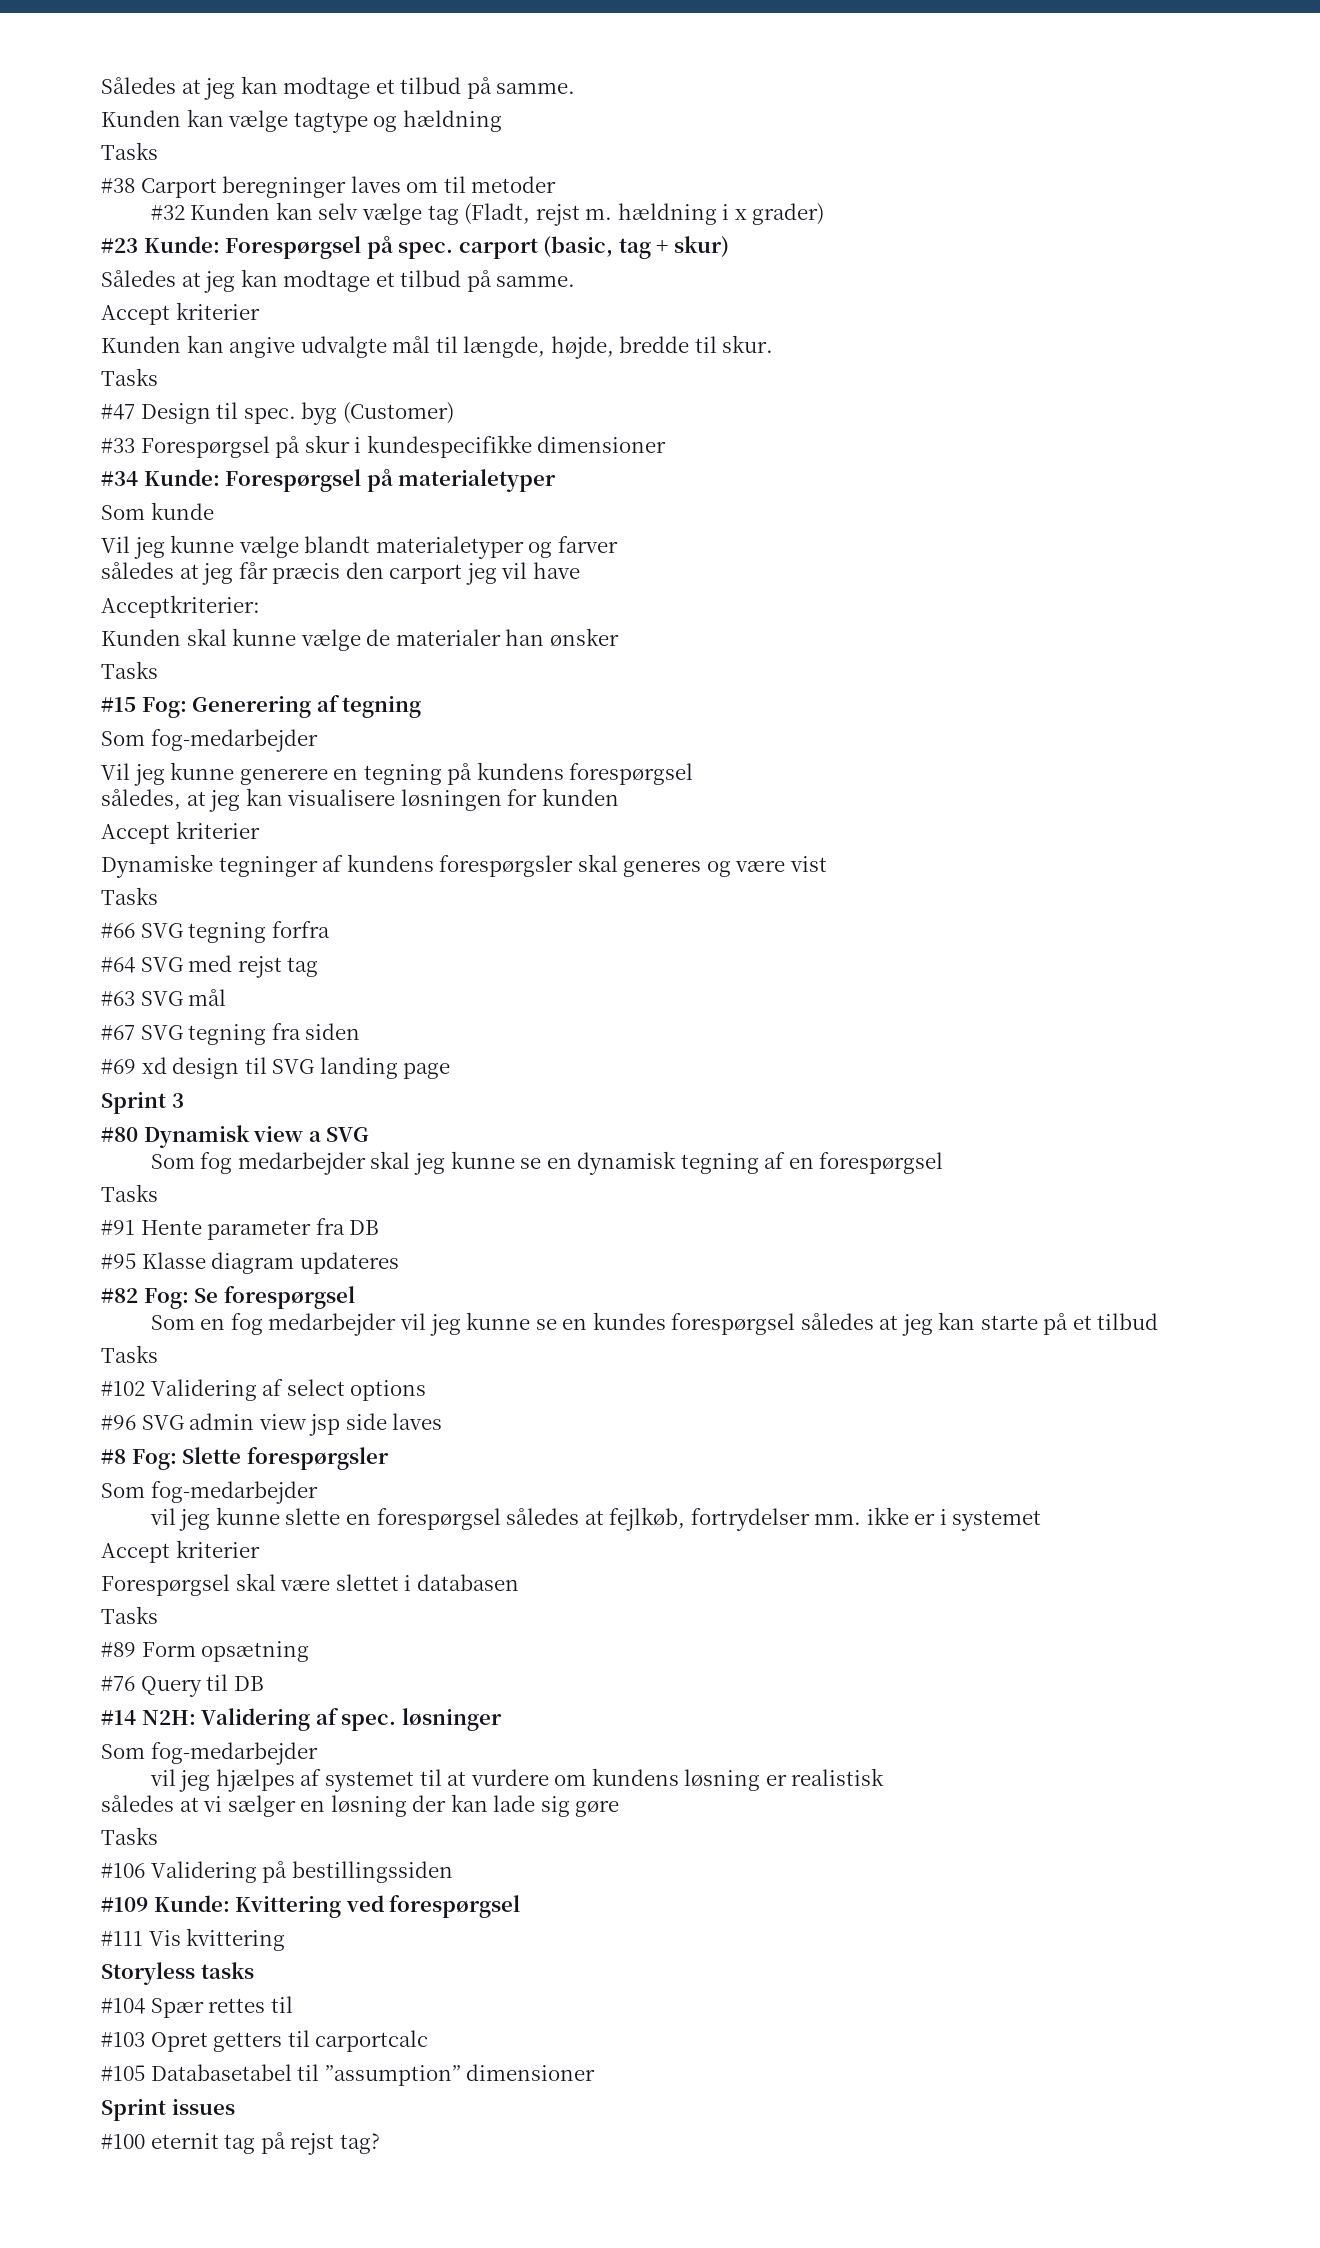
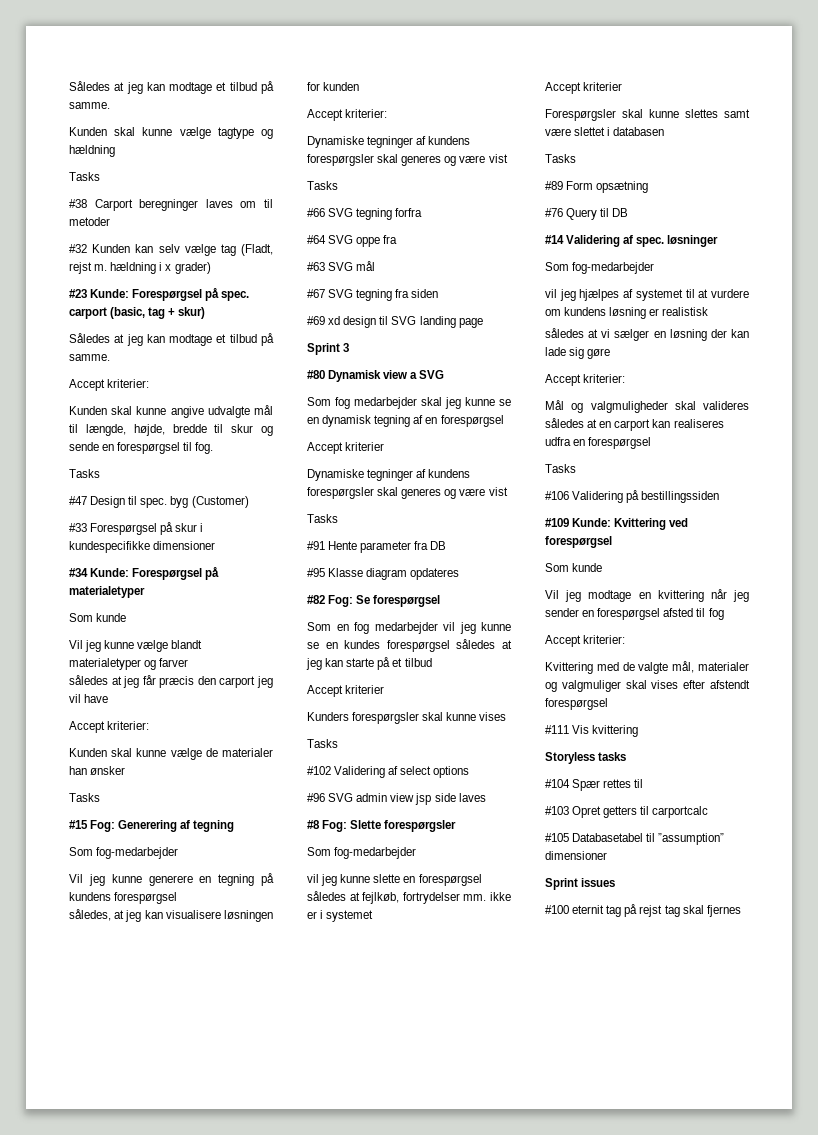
[186,109,224,127] kan -> [114,127,173,136] skal kunne
[175,302,260,320] [101,335,224,353] kriterier // Kunden kan -> [107,379,150,388] [69,406,167,415] kriterier: // Kunden skal kunne
[722,335,774,353] skur. -> [231,424,273,436] [69,442,214,454] skur og sende en forespørgsel til fog.
[101,595,260,618] Acceptkriterier: -> [69,721,150,733] Accept kriterier:
[175,821,260,839] kriterier -> [345,109,388,118] kriterier:
[188,955,319,978] med rejst tag -> [356,235,398,247] oppe fra
(944, 1163) none -> [307,442,385,454] [307,469,471,481] [307,487,508,499] // Accept kriterier // Dynamiske tegninger af kundens forespørgsler skal generes og være vist
[299,1252,399,1274] updateres -> [410,568,460,580] opdateres
(1159, 1321) none -> [307,685,385,697] [307,712,507,724] // Accept kriterier // Kunders forespørgsler skal kunne vises
[101,1573,276,1596] Forespørgsel skal -> [545,109,750,121] Forespørgsler skal kunne slettes samt
[141,1710,196,1725] N2H: -> (564, 239) none
(620, 1808) none -> [545,374,626,386] [545,400,749,413] [545,418,724,431] [545,437,652,449] // Accept kriterier: // Mål og valgmuligheder skal valideres således at en carport kan realiseres udfra en forespørgsel
(521, 1906) none -> [545,563,603,572] [545,589,749,602] [545,608,724,620] [545,635,626,647] [545,661,749,674] [545,680,750,692] [545,698,608,710] // Som kunde // Vil jeg modtage en kvittering når jeg sender en forespørgsel afsted til fog // Accept kriterier: // Kvittering med de valgte mål, materialer og valgmuliger skal vises efter afstendt forespørgsel
[339,2133,380,2154] tag? -> [664,905,741,917] tag skal fjernes

